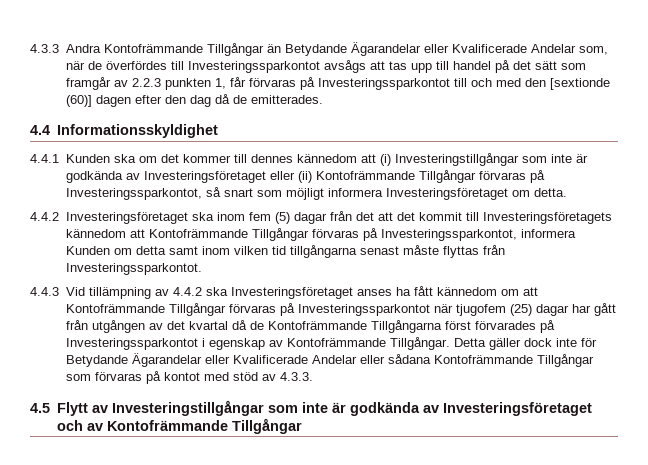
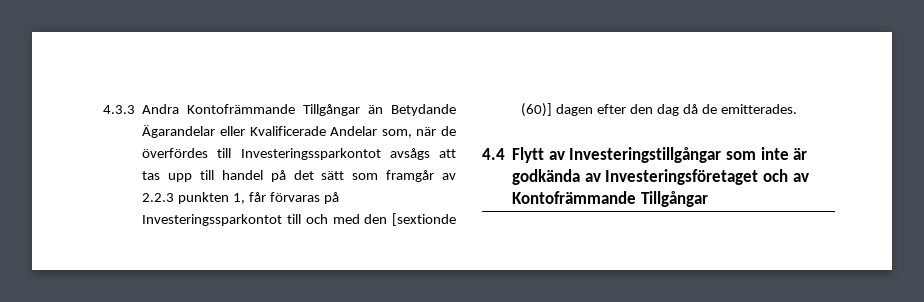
[56,124,218,138] [30,153,588,166] [65,170,545,183] [65,187,567,200] [30,211,612,224] [65,228,576,241] [65,245,505,258] [65,263,202,275] [30,286,538,299] [65,303,616,316] [65,320,555,333] [65,337,597,350] [65,353,594,367] [65,371,313,384] [30,403,50,413] Informationsskyldighet // 4.4.1 Kunden ska om det kommer till dennes kännedom att (i) Investeringstillgångar som inte är godkända av Investeringsföretaget eller (ii) Kontofrämmande Tillgångar förvaras på Investeringssparkontot, så snart som möjligt informera Investeringsföretaget om detta. // 4.4.2 Investeringsföretaget ska inom fem (5) dagar från det att det kommit till Investeringsföretagets kännedom att Kontofrämmande Tillgångar förvaras på Investeringssparkontot, informera Kunden om detta samt inom vilken tid tillgångarna senast måste flyttas från Investeringssparkontot. // 4.4.3 Vid tillämpning av 4.4.2 ska Investeringsföretaget anses ha fått kännedom om att Kontofrämmande Tillgångar förvaras på Investeringssparkontot när tjugofem (25) dagar har gått från utgången av det kvartal då de Kontofrämmande Tillgångarna först förvarades på Investeringssparkontot i egenskap av Kontofrämmande Tillgångar. Detta gäller dock inte för Betydande Ägarandelar eller Kvalificerade Andelar eller sådana Kontofrämmande Tillgångar som förvaras på kontot med stöd av 4.3.3. // 4.5 -> (505, 154) none

